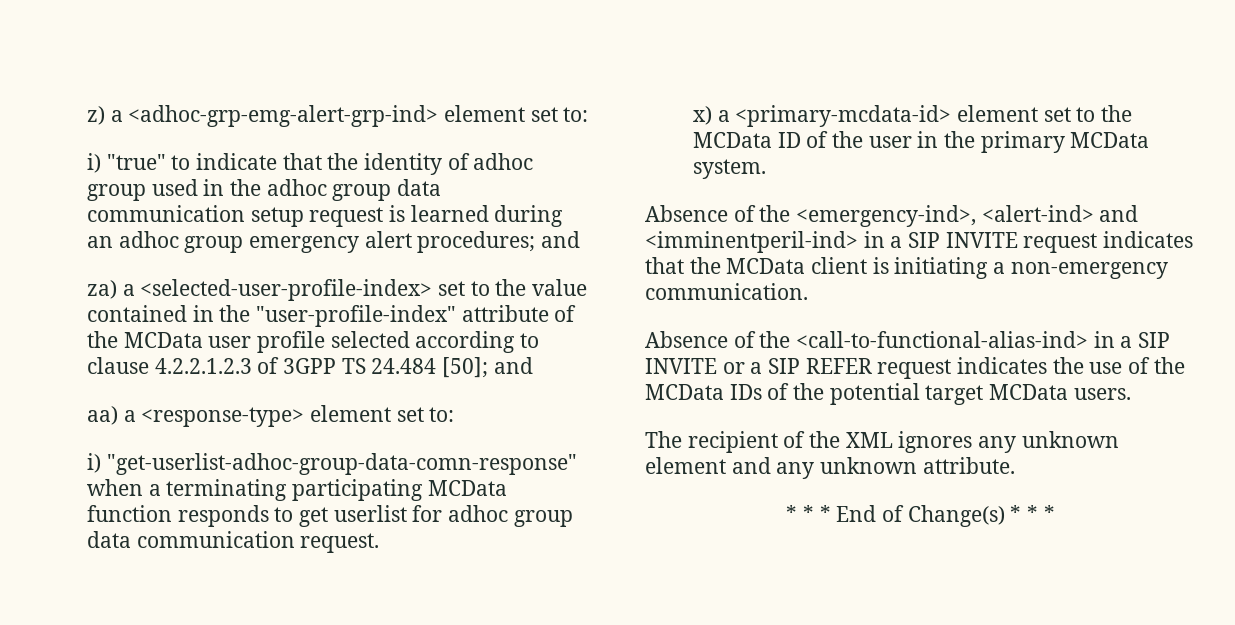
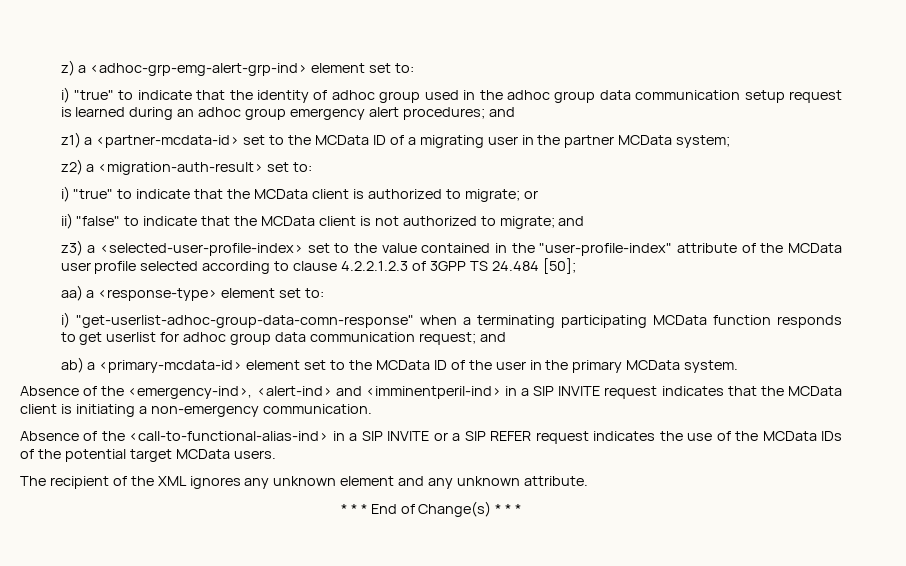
[87,280,118,299] za) -> [60,132,731,148] [60,159,313,175] [60,186,538,202] [60,213,585,229] [60,240,83,256] z1) a <partner-mcdata-id> set to the MCData ID of a migrating user in the partner MCData system; // z2) a <migration-auth-result> set to: // i) "true" to indicate that the MCData client is authorized to migrate; or // ii) "false" to indicate that the MCData client is not authorized to migrate; and // z3)
[493,357,533,374] and -> (576, 266) none
[300,533,380,553] [693,106,713,125] request. // x) -> [418,332,506,345] [60,357,84,373] request; and // ab)

